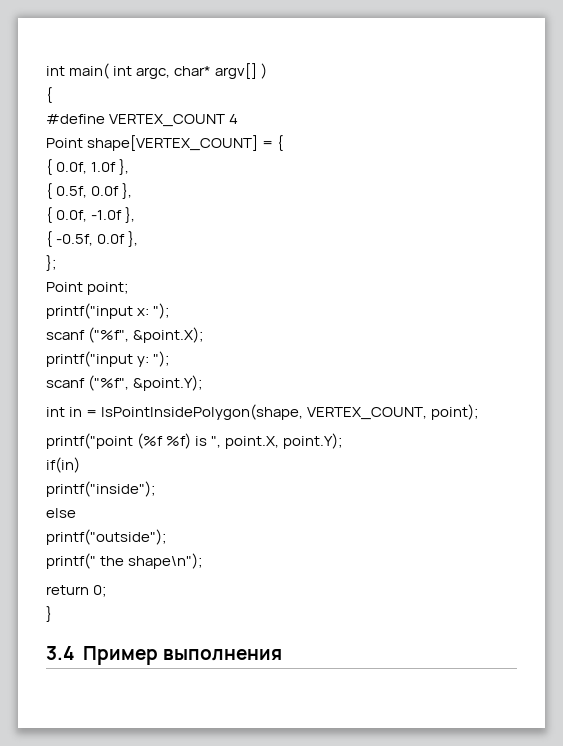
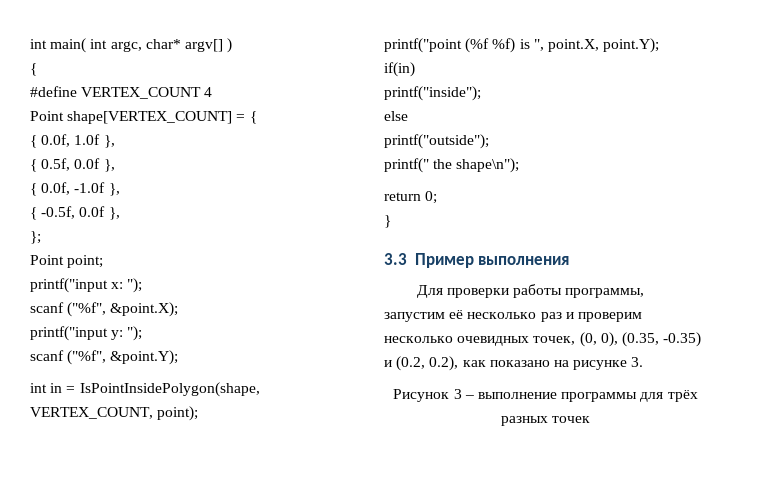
[46,646,75,660] 3.4 -> [384,253,407,265] 3.3
(282, 655) none -> [416,284,645,298] [384,310,642,322] [384,332,702,347] [384,356,644,371] [393,389,698,402] [500,416,591,426] // Для проверки работы программы, запустим её несколько раз и проверим несколько очевидных точек, (0, 0), (0.35, -0.35) и (0.2, 0.2), как показано на рисунке 3. // Рисунок 3 – выполнение программы для трёх разных точек

